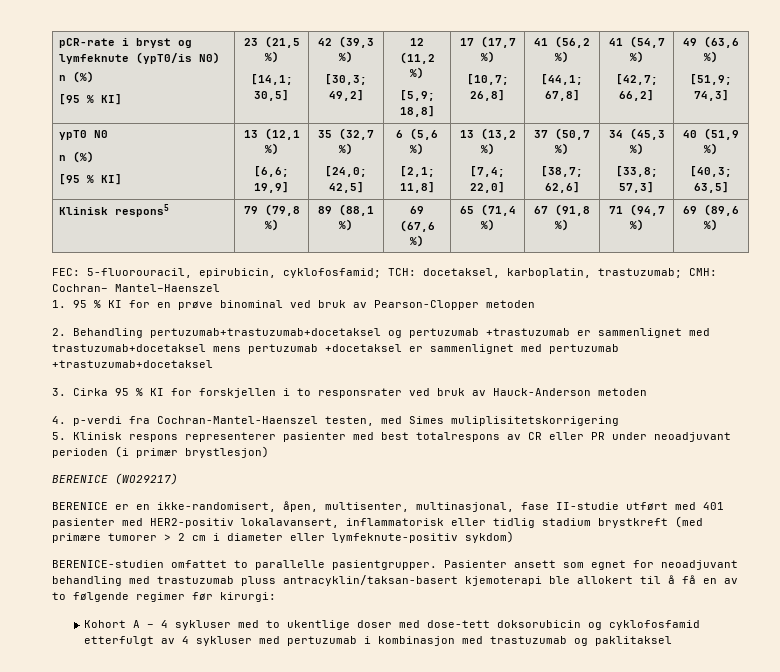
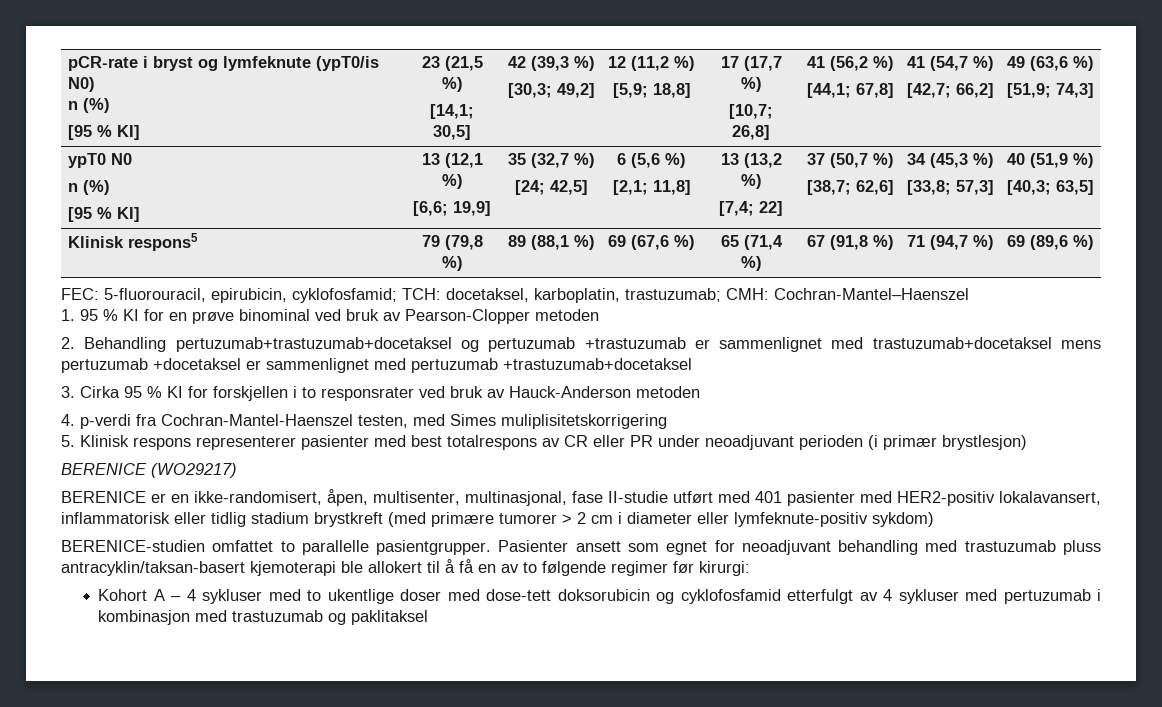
[325,166,367,177] [24,0; -> [515,180,545,195] [24;
[470,182,505,193] 22,0] -> [759,201,783,216] 22]
[52,284,220,292] Cochran– Mantel–Haenszel -> [774,288,969,300] Cochran-Mantel–Haenszel

